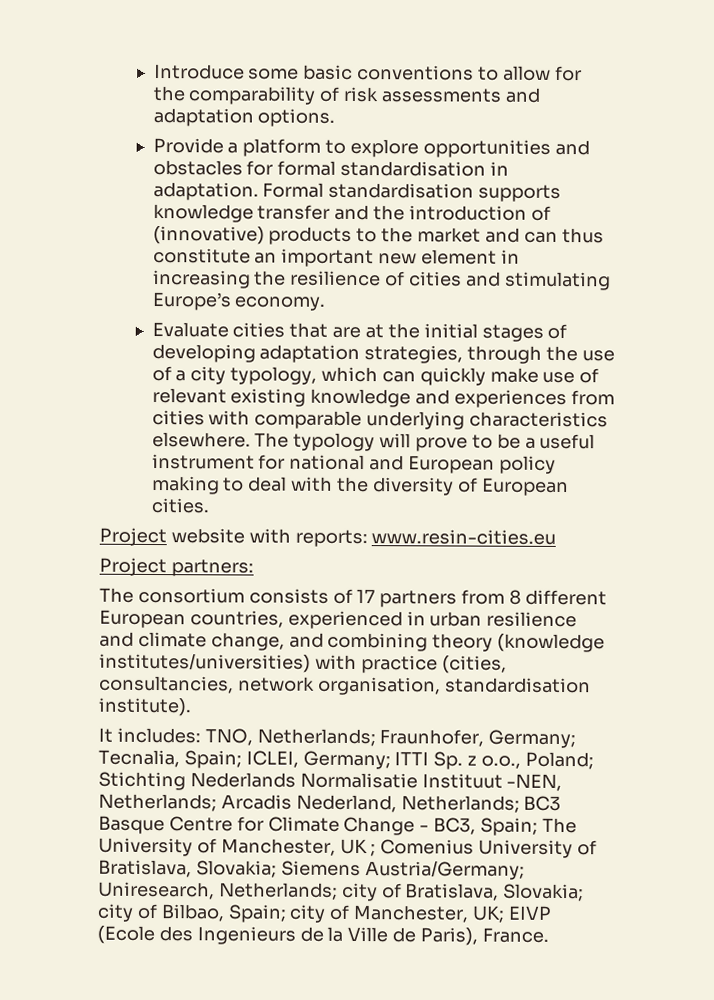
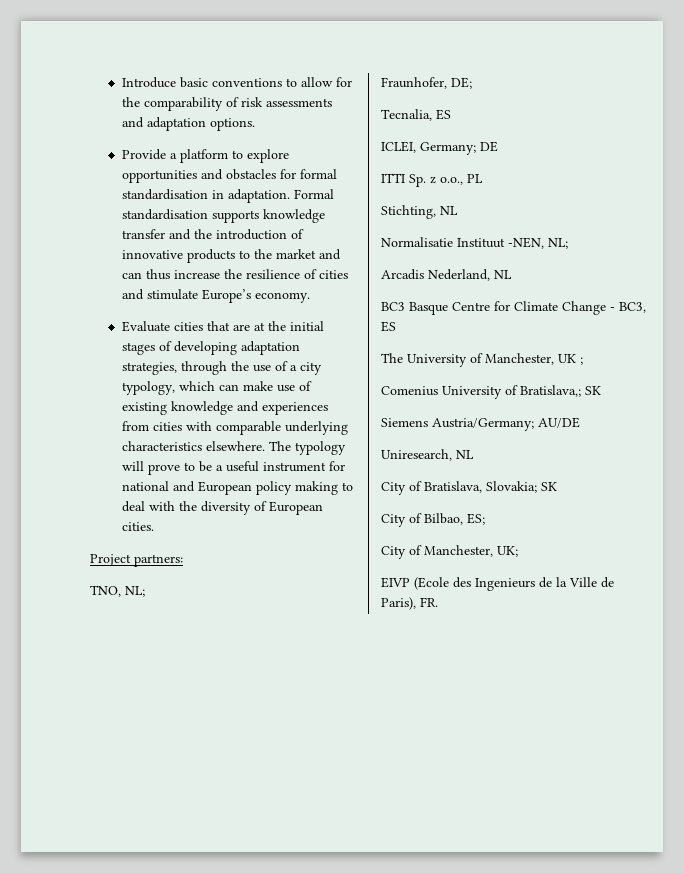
[248,68,300,80] some -> (176, 82) none
[152,225,265,245] (innovative) -> [121,250,183,259] innovative
[152,247,520,268] [152,269,251,289] constitute an important new element in increasing -> [173,270,220,279] increase
[504,271,611,291] stimulating -> [146,289,198,300] stimulate
[419,367,486,386] quickly -> (239, 387) none
[151,387,227,404] relevant -> (312, 386) none
[170,528,557,548] [99,557,254,577] [99,587,607,608] [99,609,578,630] [99,631,606,653] [99,652,507,674] [99,675,591,696] [98,697,192,717] [98,727,577,749] [98,749,242,769] website with reports: www.resin-cities.eu // Project partners: // The consortium consists of 17 partners from 8 different European countries, experienced in urban resilience and climate change, and combining theory (knowledge institutes/universities) with practice (cities, consultancies, network organisation, standardisation institute). // It includes: TNO, Netherlands; Fraunhofer, Germany; Tecnalia, Spain; -> [134,554,183,567] [90,585,145,597] [381,77,472,89] [381,109,451,121] partners: // TNO, NL; // Fraunhofer, DE; // Tecnalia, ES //
(391, 760) none -> [480,141,498,152] DE //
[524,751,594,770] [98,771,296,791] Poland; Stichting Nederlands -> [467,174,483,183] [381,205,458,219] PL // Stichting, NL //
[98,793,217,812] Netherlands; -> [548,238,568,249] NL; //
[400,795,520,813] Netherlands; -> [494,270,512,279] NL //
[480,817,539,836] Spain; -> [381,321,396,332] ES //
(377, 850) none -> (583, 361) //
[98,859,525,880] [98,881,585,902] [97,903,327,923] Bratislava, Slovakia; Siemens Austria/Germany; Uniresearch, Netherlands; city of Bratislava, Slovakia; city of Bilbao, Spain; city -> [520,385,601,397] [381,417,580,431] [381,449,474,461] [381,481,557,495] [381,513,485,527] [381,546,406,559] Bratislava,; SK // Siemens Austria/Germany; AU/DE // Uniresearch, NL // City of Bratislava, Slovakia; SK // City of Bilbao, ES; // City
(506, 914) none -> (518, 551) //
[481,927,549,943] France. -> [420,597,438,607] FR.

